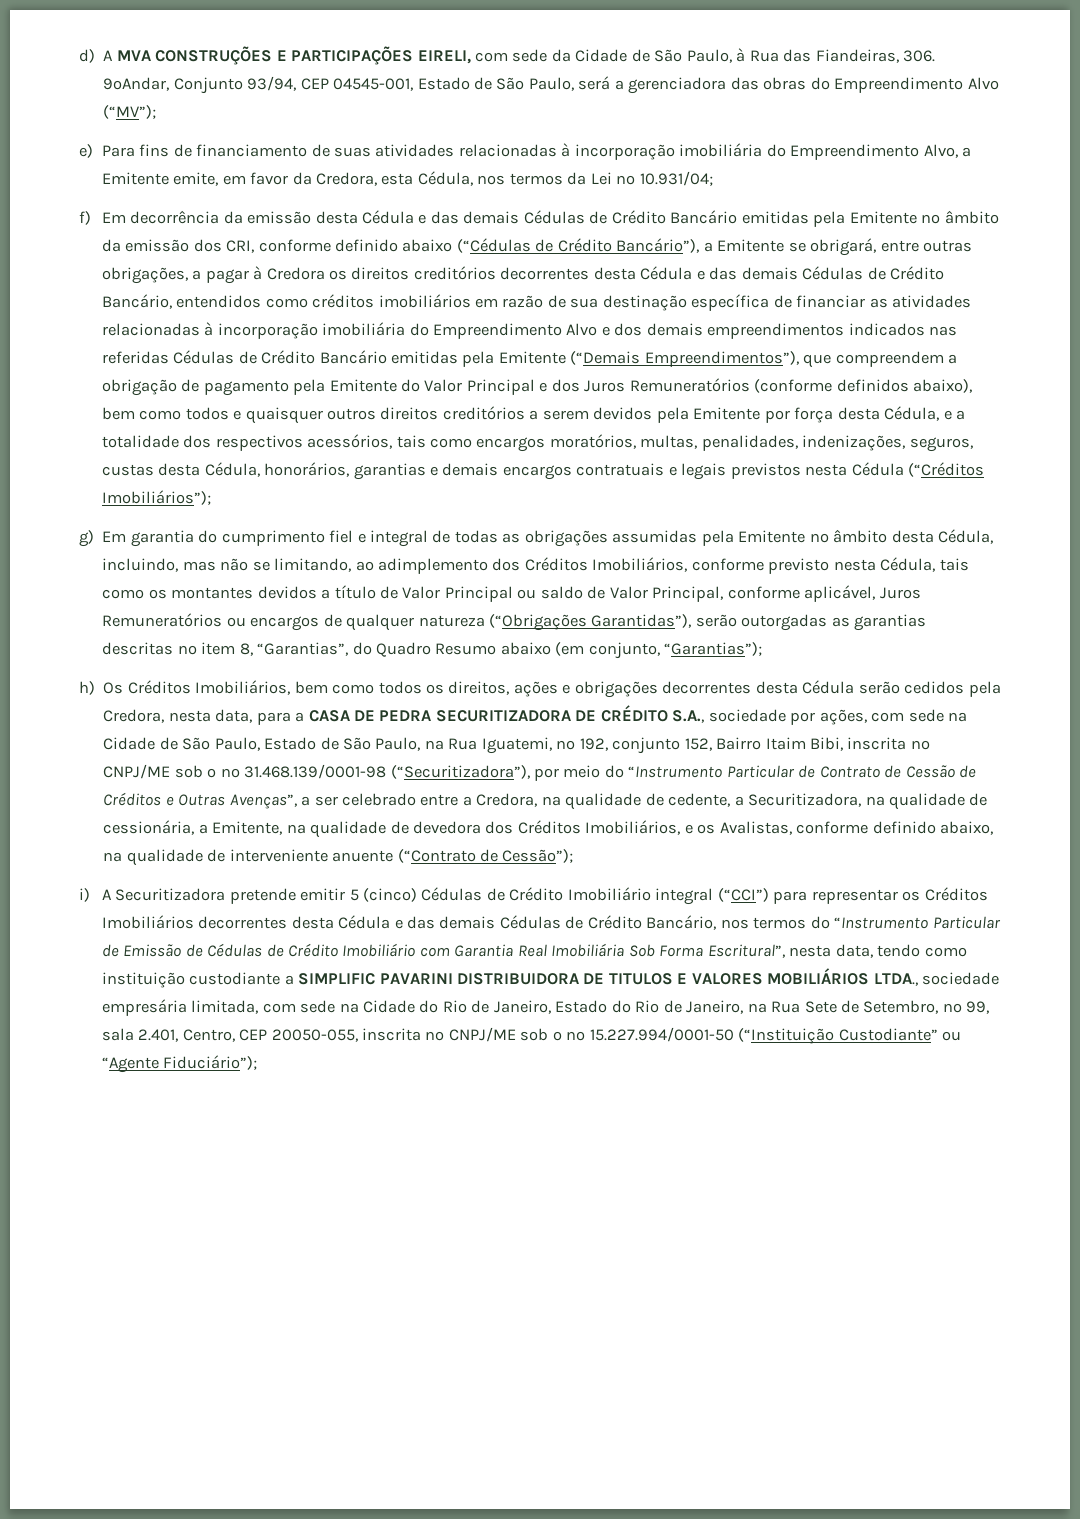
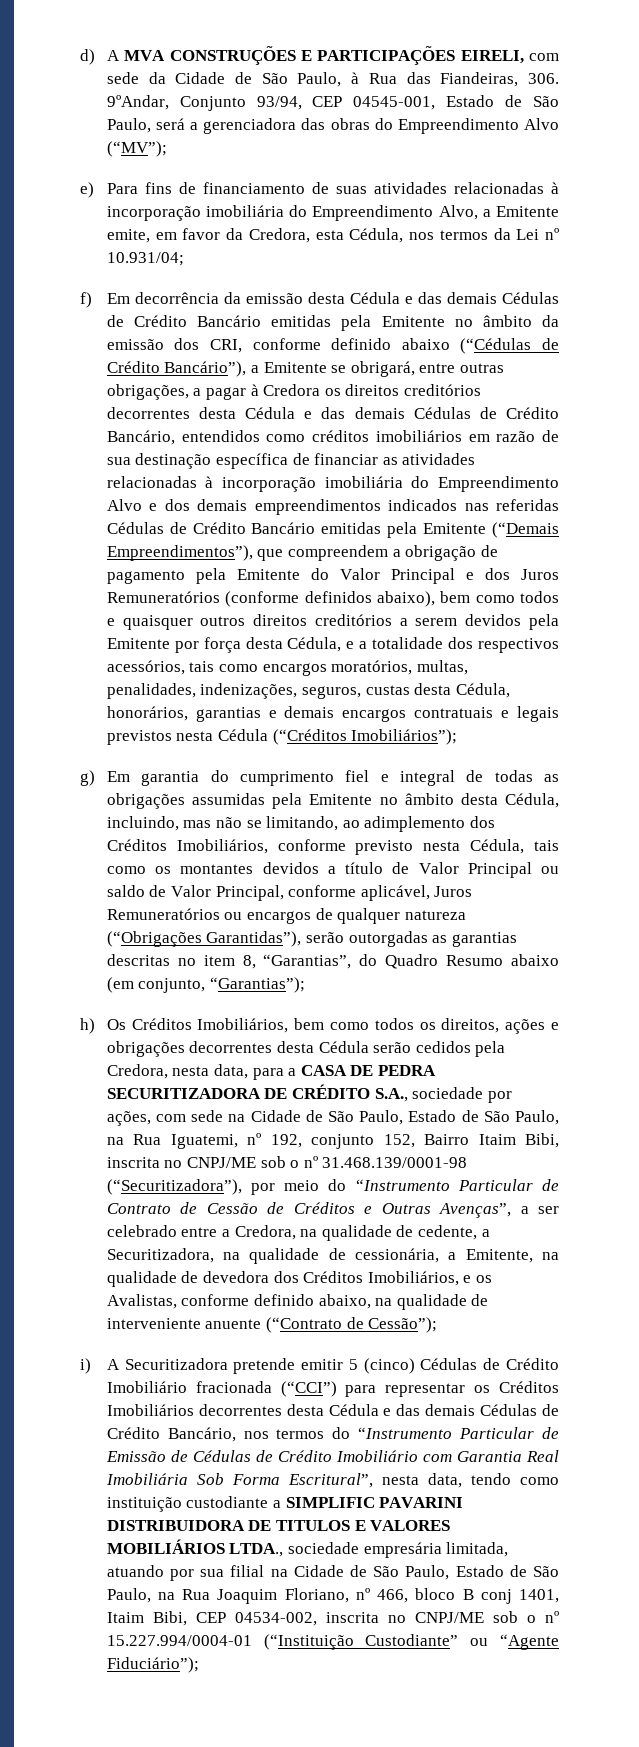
[655,888,714,905] integral -> [195,1381,272,1393] fracionada
[262,1000,990,1014] [101,1027,734,1042] com sede na Cidade do Rio de Janeiro, Estado do Rio de Janeiro, na Rua Sete de Setembro, nº 99, sala 2.401, Centro, CEP 20050-055, inscrita no CNPJ/ME sob o nº 15.227.994/0001-50 -> [106,1565,559,1581] [106,1588,559,1604] [106,1611,559,1626] [106,1635,252,1646] atuando por sua filial na Cidade de São Paulo, Estado de São Paulo, na Rua Joaquim Floriano, nº 466, bloco B conj 1401, Itaim Bibi, CEP 04534-002, inscrita no CNPJ/ME sob o nº 15.227.994/0004-01

